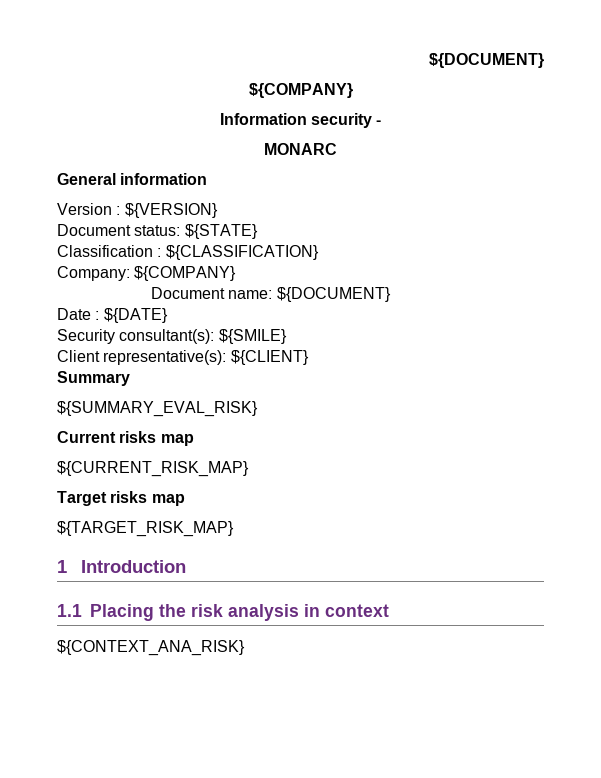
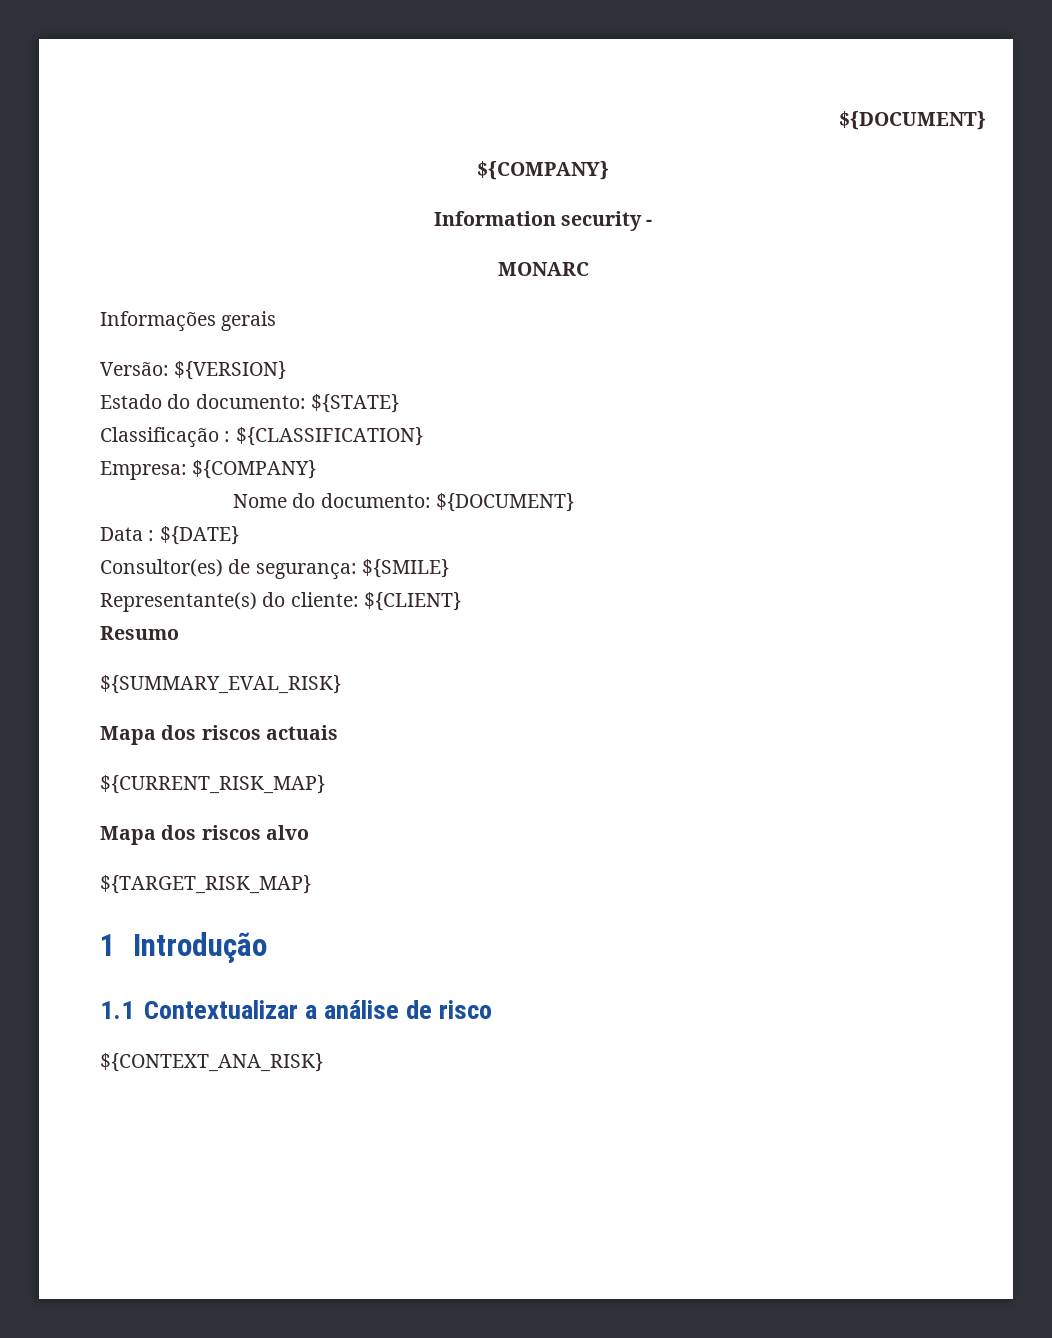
[57,173,208,185] [57,203,218,218] [57,224,181,236] General information // Version : ${VERSION} // Document status: -> [100,311,277,332] [100,361,287,380] [100,394,306,409] Informações gerais // Versão: ${VERSION} // Estado do documento:
[57,245,153,257] Classification -> [100,427,219,448] Classificação
[57,266,237,281] [151,287,391,302] [57,308,91,320] Company: ${COMPANY} // Document name: ${DOCUMENT} // Date -> [100,460,317,480] [233,493,574,512] [100,527,143,541] Empresa: ${COMPANY} // Nome do documento: ${DOCUMENT} // Data
[57,329,287,344] [57,350,227,365] Security consultant(s): ${SMILE} // Client representative(s): -> [100,559,449,580] [100,592,359,612] Consultor(es) de segurança: ${SMILE} // Representante(s) do cliente:
[57,371,130,386] Summary -> [100,626,179,640] Resumo
[57,431,194,446] [57,461,249,477] [57,491,185,506] Current risks map // ${CURRENT_RISK_MAP} // Target risks map -> [100,725,338,745] [100,775,325,794] [100,825,309,845] Mapa dos riscos actuais // ${CURRENT_RISK_MAP} // Mapa dos riscos alvo
[80,560,186,573] Introduction -> [133,932,268,963] Introdução
[90,604,389,621] Placing the risk analysis in context -> [143,1000,493,1019] Contextualizar a análise de risco

